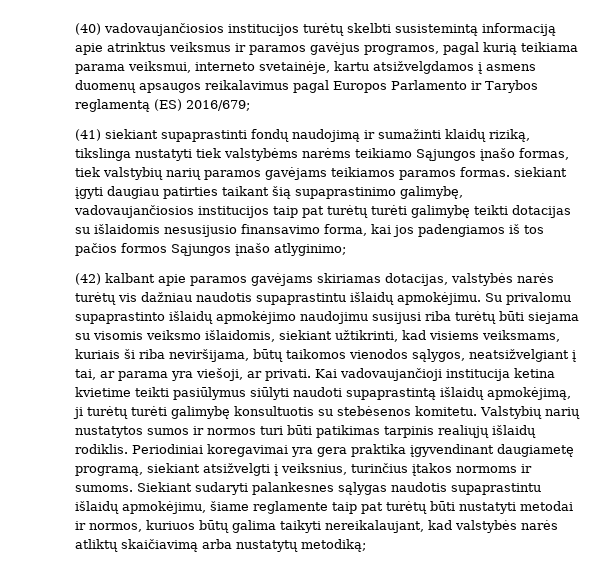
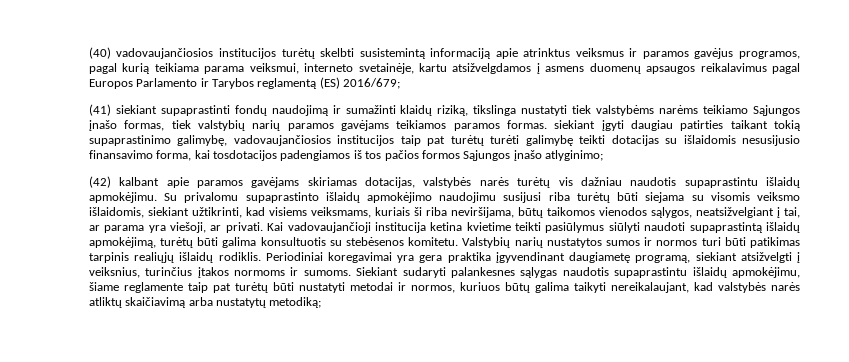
[271,186,291,199] šią -> [774,120,801,131] tokią
[392,225,414,237] jos -> [213,150,278,161] tosdotacijos
[72,406,230,419] ji turėtų turėti galimybę -> [160,237,257,248] turėtų būti galima

